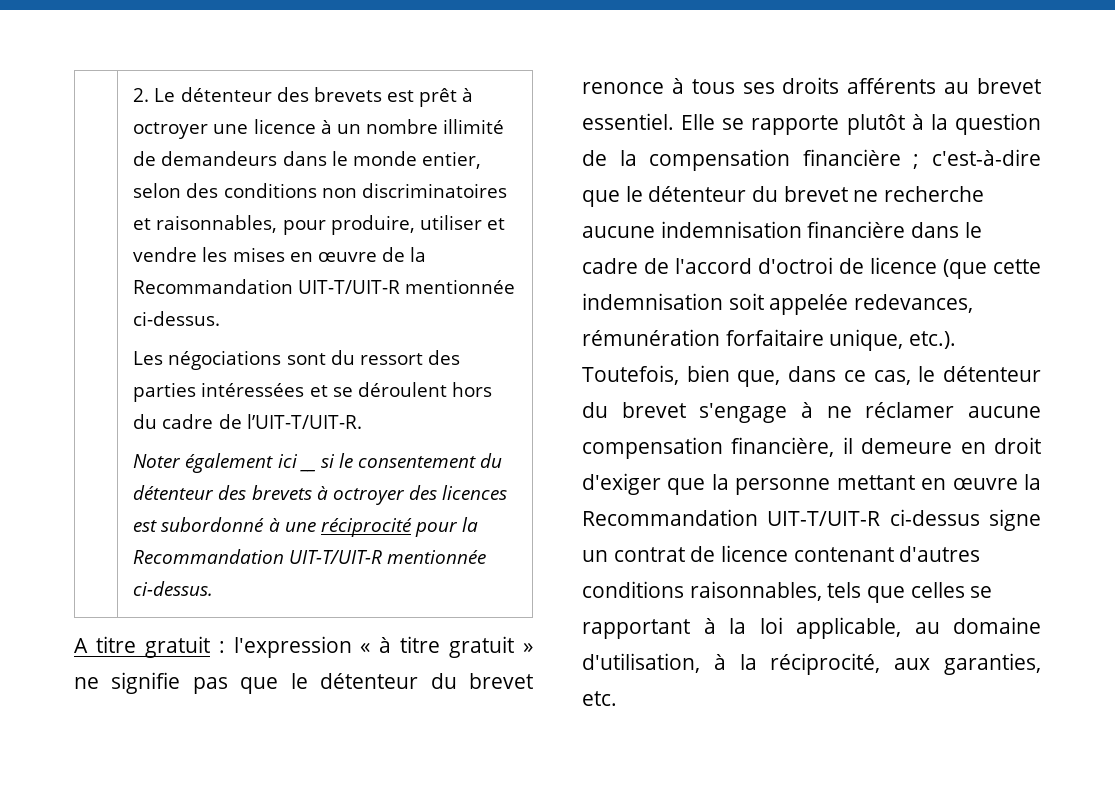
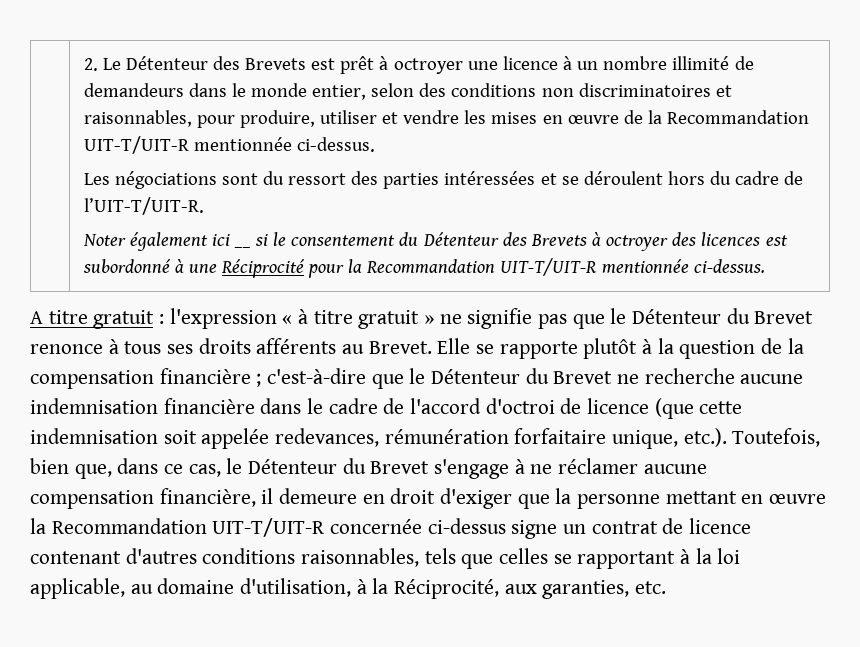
[180,87,382,102] détenteur des brevets -> [125,56,307,70] Détenteur des Brevets
[133,485,312,500] détenteur des brevets -> [422,232,587,246] Détenteur des Brevets
[320,518,412,537] réciprocité -> [220,259,305,278] Réciprocité
[320,673,533,689] détenteur du brevet -> [632,308,814,324] Détenteur du Brevet
[977,78,1041,94] [582,113,674,130] brevet essentiel. -> [368,341,432,354] Brevet.
[648,186,848,202] détenteur du brevet -> [431,368,613,384] Détenteur du Brevet
[943,366,1041,382] [582,402,686,418] détenteur du brevet -> [248,458,430,474] Détenteur du Brevet
(881, 518) none -> [330,519,423,534] concernée
[770,653,881,675] réciprocité, -> [394,579,500,599] Réciprocité,

